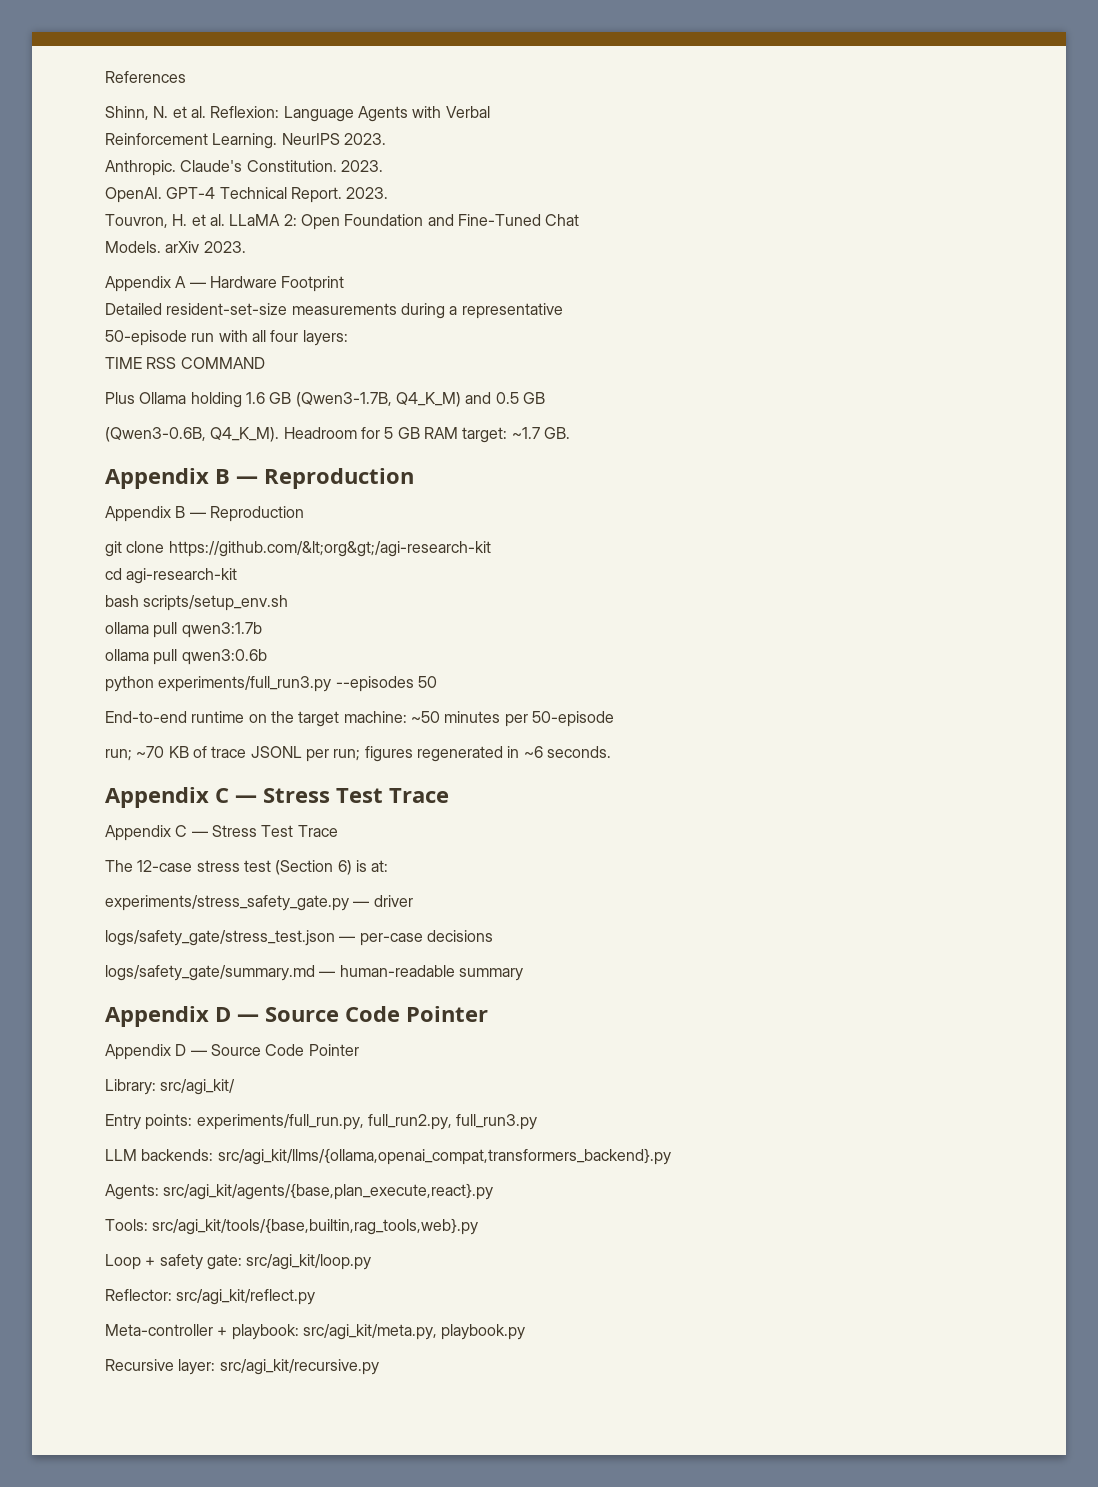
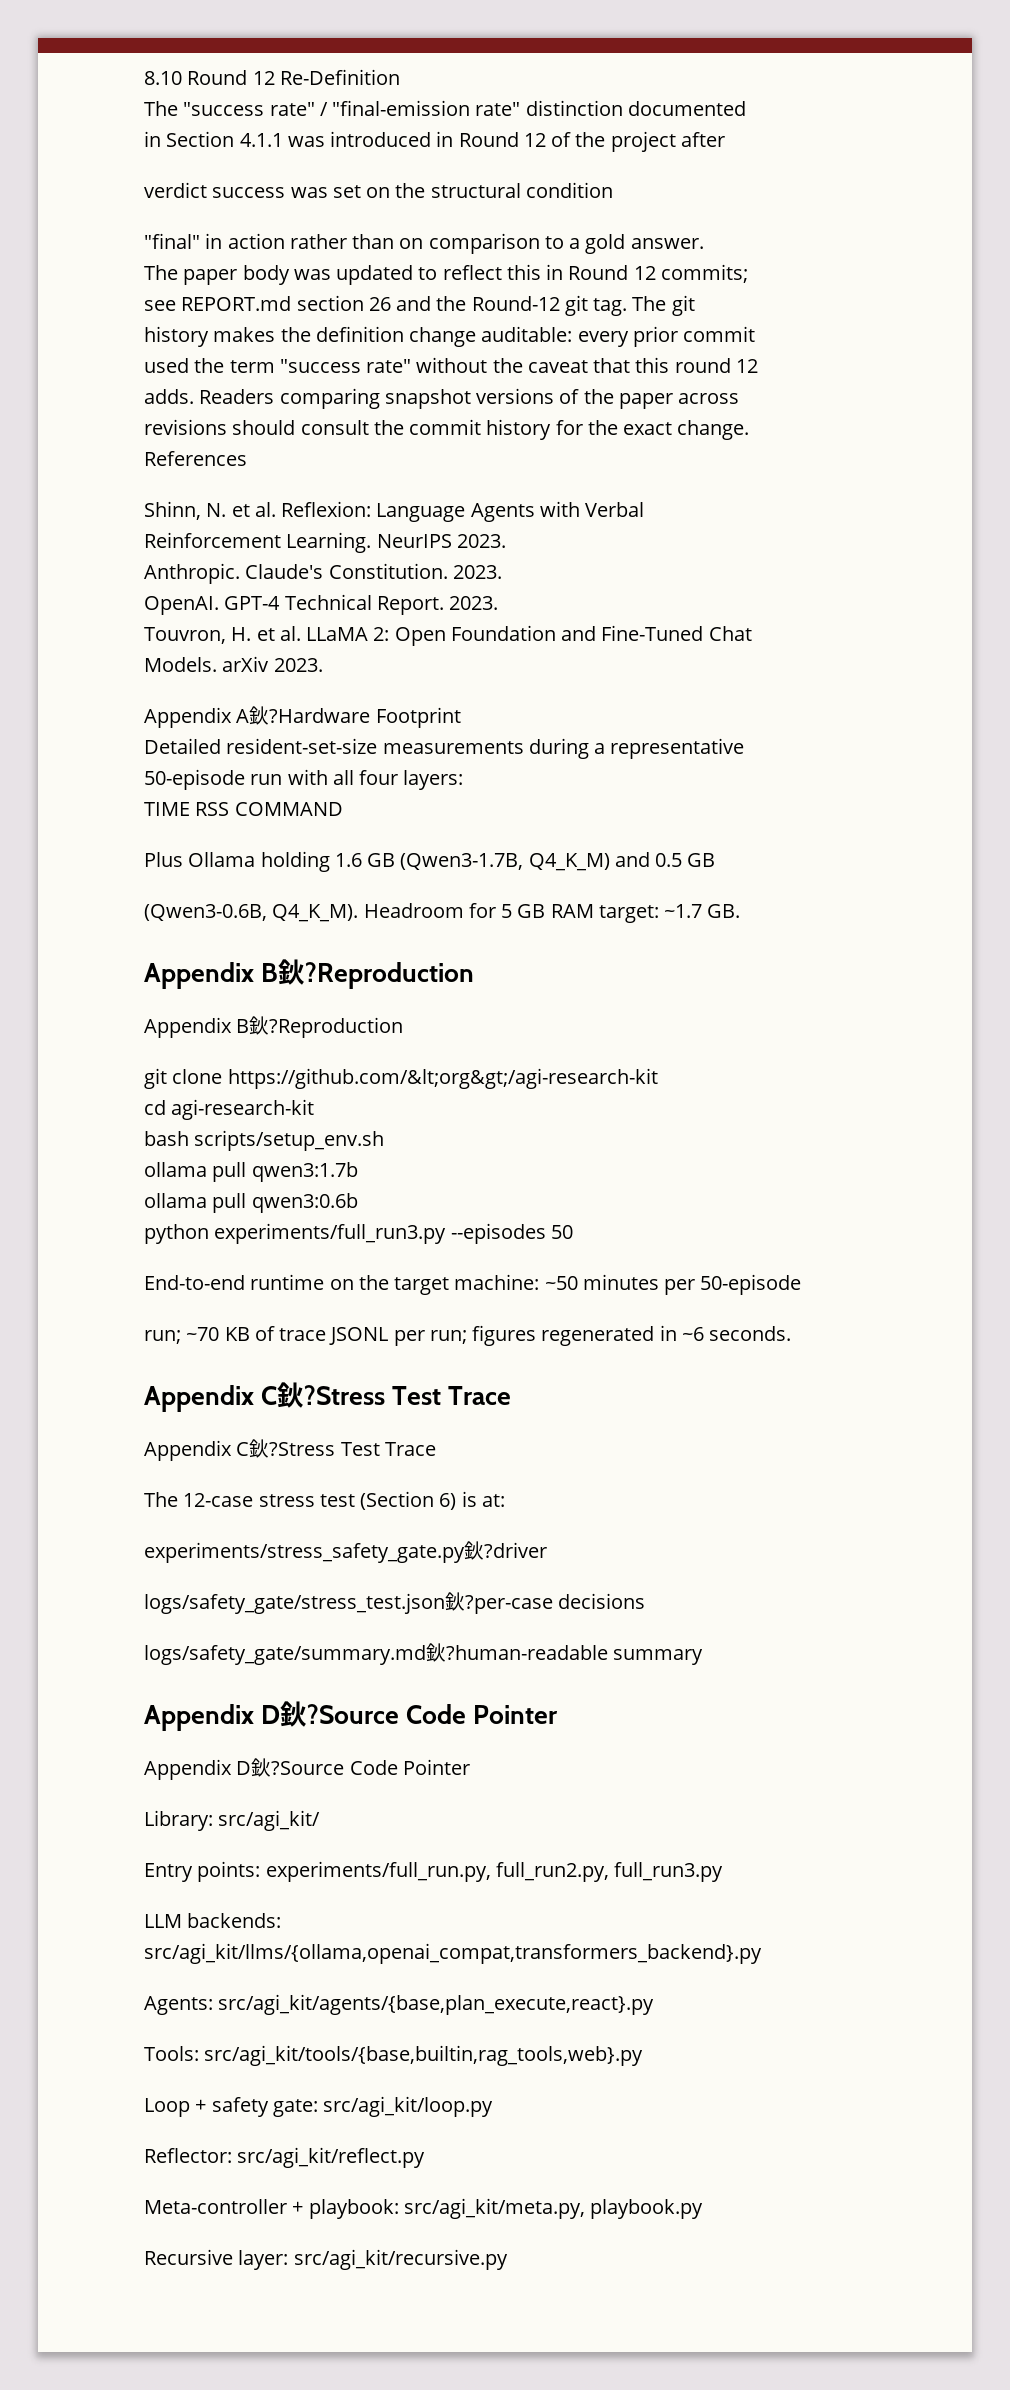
(105, 77) none -> [144,69,400,85] [144,100,746,116] [144,131,725,152] [144,182,613,198] [144,233,704,254] [144,264,748,285] [144,295,695,316] [144,326,756,347] [144,357,758,373] [144,388,740,409] [144,419,750,440] 8.10 Round 12 Re-Definition // The "success rate" / "final-emission rate" distinction documented // in Section 4.1.1 was introduced in Round 12 of the project after // verdict success was set on the structural condition // "final" in action rather than on comparison to a gold answer. // The paper body was updated to reflect this in Round 12 commits; // see REPORT.md section 26 and the Round-12 git tag. The git // history makes the definition change auditable: every prior commit // used the term "success rate" without the caveat that this round 12 // adds. Readers comparing snapshot versions of the paper across // revisions should consult the commit history for the exact change. //
[189,276,277,288] — Hardware -> [249,706,371,725] 鈥?Hardware
[236,468,414,489] [105,506,304,522] — Reproduction // Appendix B — Reproduction -> [278,959,475,989] [144,1016,404,1038] 鈥?Reproduction // Appendix B鈥?Reproduction
[235,788,330,803] — Stress -> [277,1382,386,1408] 鈥?Stress
[191,825,257,837] — Stress -> [249,1439,336,1458] 鈥?Stress
[353,895,413,907] — driver -> [464,1541,547,1560] 鈥?driver
[339,933,423,946] — per-case -> [445,1592,553,1614] 鈥?per-case
[319,965,455,977] — human-readable -> [425,1643,608,1662] 鈥?human-readable
[237,1007,339,1022] — Source -> [280,1701,400,1727] 鈥?Source
[190,1044,261,1056] — Source -> [251,1758,345,1777] 鈥?Source

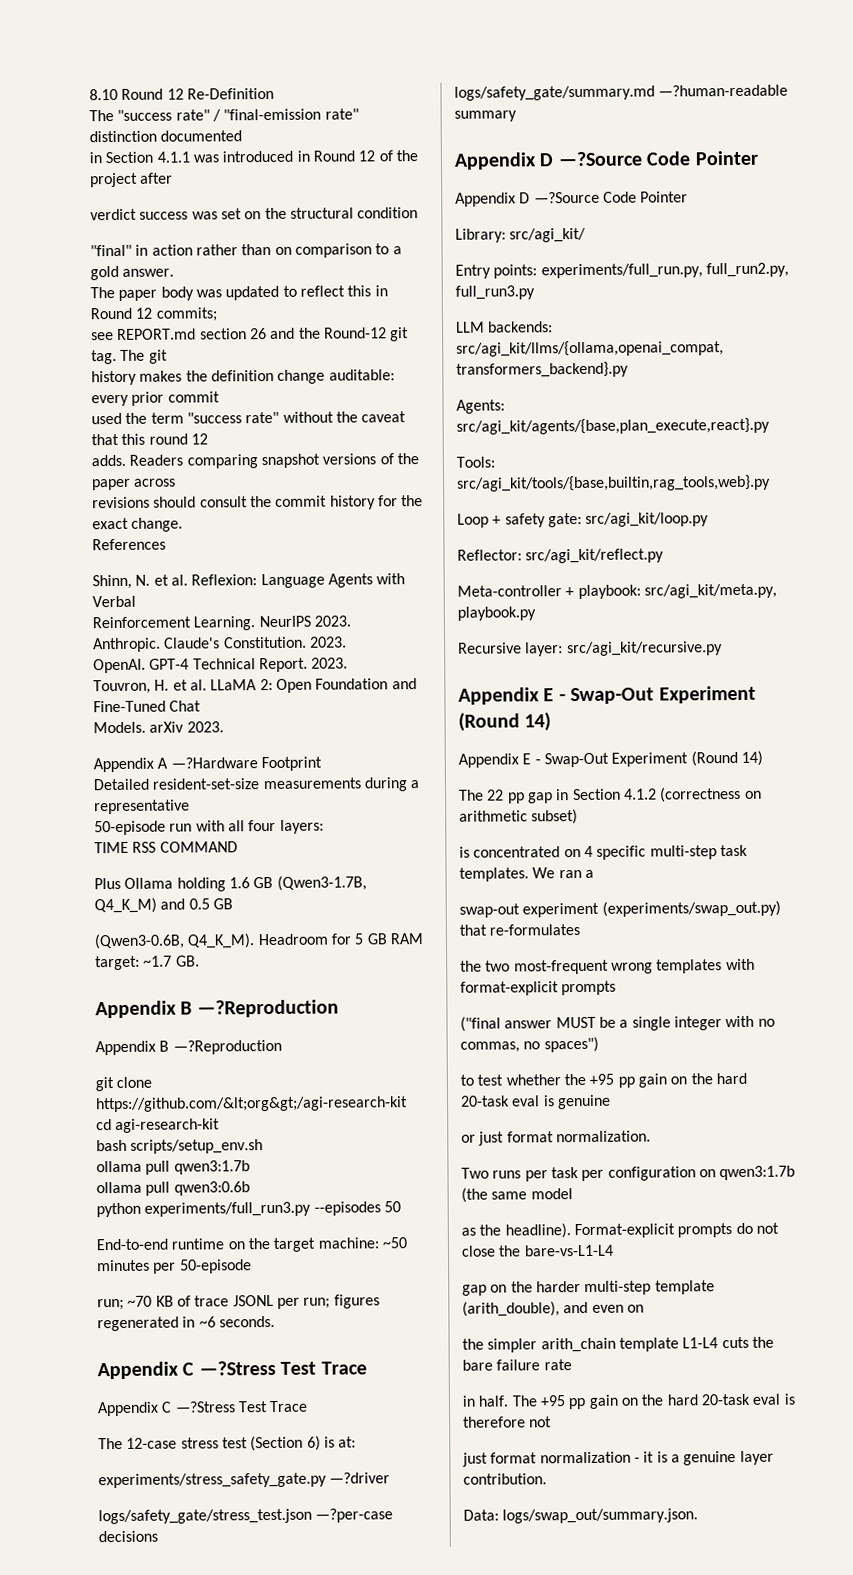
[249,706,371,725] 鈥?Hardware -> [170,757,258,769] —?Hardware
[278,959,475,989] [144,1016,404,1038] 鈥?Reproduction // Appendix B鈥?Reproduction -> [196,999,339,1018] [95,1039,282,1056] —?Reproduction // Appendix B —?Reproduction
[277,1382,386,1408] 鈥?Stress -> [198,1360,276,1376] —?Stress
[249,1439,336,1458] 鈥?Stress -> [174,1401,236,1413] —?Stress
[464,1541,547,1560] 鈥?driver -> [329,1472,391,1484] —?driver
[445,1592,553,1614] 鈥?per-case -> [315,1508,394,1523] —?per-case
[425,1643,608,1662] 鈥?human-readable -> [658,84,789,97] —?human-readable
[280,1701,400,1727] 鈥?Source -> [557,151,642,167] —?Source
[251,1758,345,1777] 鈥?Source -> [533,191,600,204] —?Source
(508, 2259) none -> [458,685,756,705] [458,712,552,732] [458,750,763,768] [459,786,762,804] [459,809,579,825] [459,844,748,860] [459,867,594,882] [459,900,781,918] [459,924,581,936] [460,958,755,975] [460,980,617,996] [460,1015,775,1032] [460,1036,599,1053] [460,1072,747,1088] [460,1094,611,1110] [461,1130,651,1146] [461,1165,796,1182] [461,1187,573,1203] [461,1222,779,1239] [461,1244,614,1257] [462,1280,715,1296] [462,1301,644,1317] [462,1336,774,1353] [462,1359,572,1371] [462,1393,795,1410] [463,1416,553,1428] [462,1450,774,1467] [463,1473,547,1485] [463,1508,699,1524] // Appendix E - Swap-Out Experiment (Round 14) // Appendix E - Swap-Out Experiment (Round 14) // The 22 pp gap in Section 4.1.2 (correctness on arithmetic subset) // is concentrated on 4 specific multi-step task templates. We ran a // swap-out experiment (experiments/swap_out.py) that re-formulates // the two most-frequent wrong templates with format-explicit prompts // ("final answer MUST be a single integer with no commas, no spaces") // to test whether the +95 pp gain on the hard 20-task eval is genuine // or just format normalization. // Two runs per task per configuration on qwen3:1.7b (the same model // as the headline). Format-explicit prompts do not close the bare-vs-L1-L4 // gap on the harder multi-step template (arith_double), and even on // the simpler arith_chain template L1-L4 cuts the bare failure rate // in half. The +95 pp gain on the hard 20-task eval is therefore not // just format normalization - it is a genuine layer contribution. // Data: logs/swap_out/summary.json.

